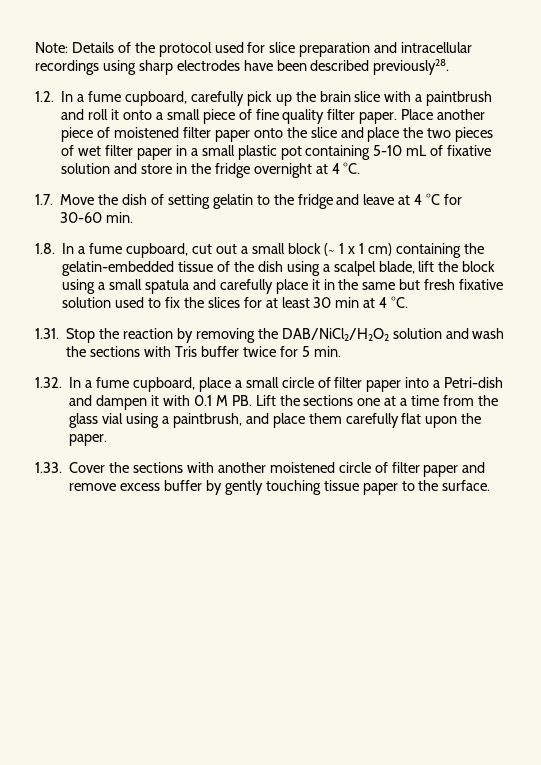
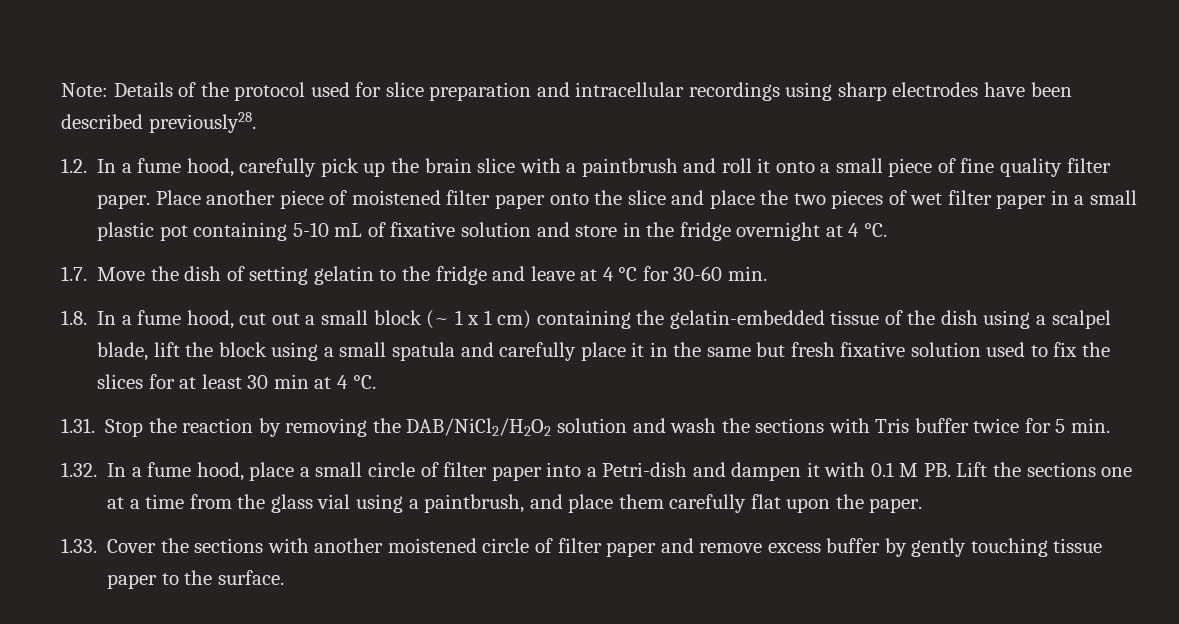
[124,91,187,106] cupboard, -> [186,158,234,177] hood,
[125,243,188,258] cupboard, -> [186,310,234,329] hood,
[132,377,195,392] cupboard, -> [196,462,244,481] hood,

